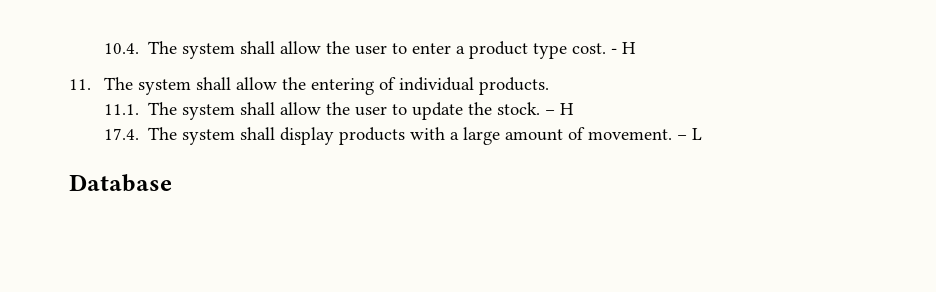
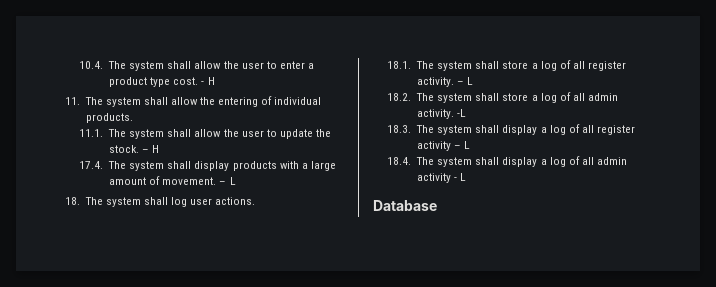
(703, 134) none -> [65,197,256,207] [387,60,626,71] [417,77,474,87] [387,92,618,103] [417,109,467,119] [387,124,635,135] [417,141,471,151] [387,156,627,167] [417,173,467,183] // 18. The system shall log user actions. // 18.1. The system shall store a log of all register activity. – L // 18.2. The system shall store a log of all admin activity. -L // 18.3. The system shall display a log of all register activity – L // 18.4. The system shall display a log of all admin activity - L

